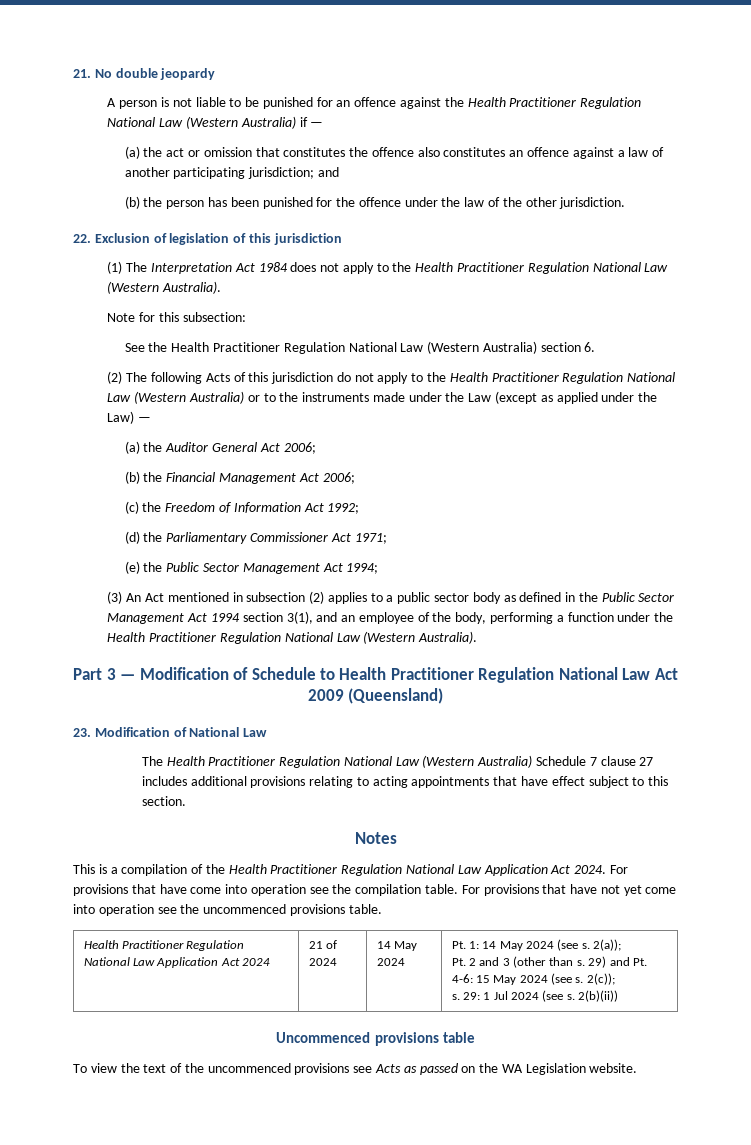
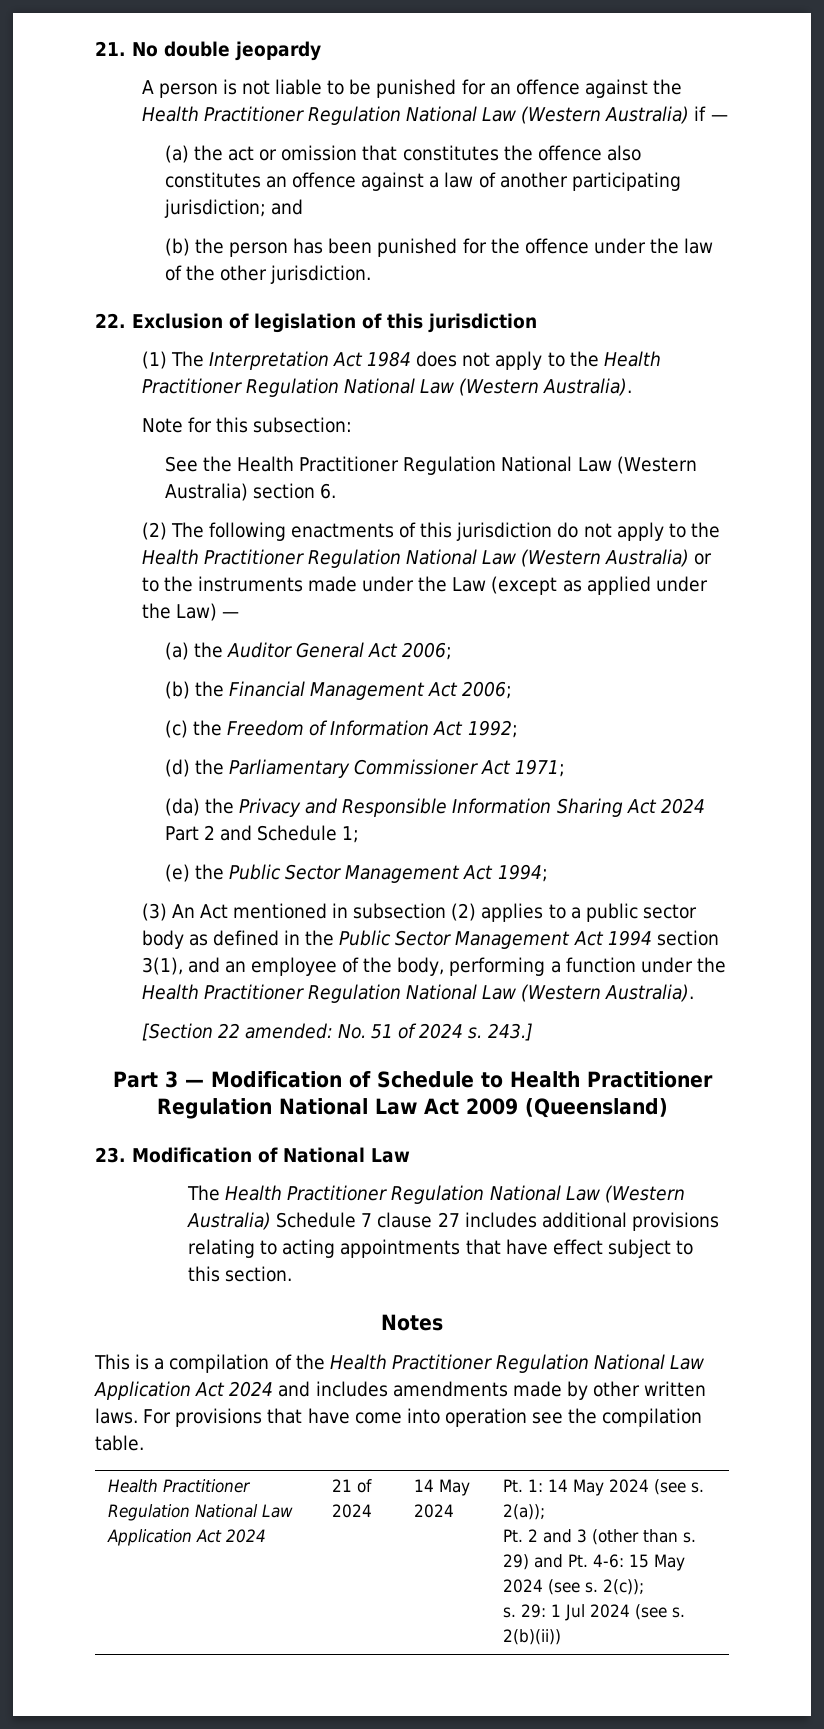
[205,373,230,382] Acts -> [290,523,394,538] enactments
(387, 538) none -> [164,798,705,817] [164,825,360,843] // (da) the Privacy and Responsible Information Sharing Act 2024 Part 2 and Schedule 1;
(478, 637) none -> [141,1023,533,1041] // [Section 22 amended: No. 51 of 2024 s. 243.]
[574,865,607,874] 2024. -> [229,1381,707,1400] [95,1408,138,1424] 2024 and includes amendments made by other written laws.
[461,884,677,896] [73,904,382,916] For provisions that have not yet come into operation see the uncommenced provisions table. -> (144, 1443) none
[276,1032,475,1046] [73,1063,638,1075] // Uncommenced provisions table // To view the text of the uncommenced provisions see Acts as passed on the WA Legislation website. -> (561, 1637) none

